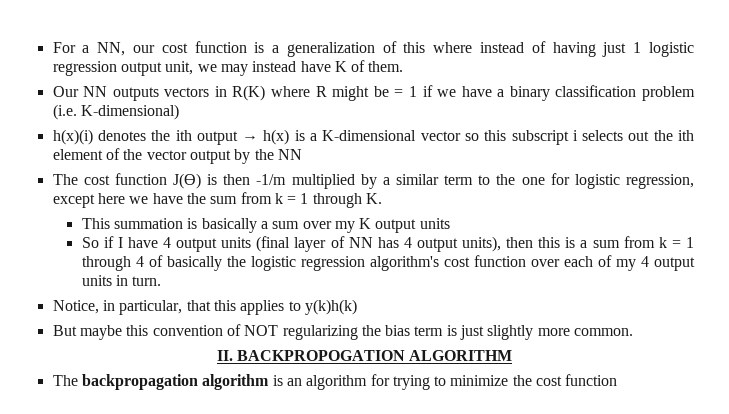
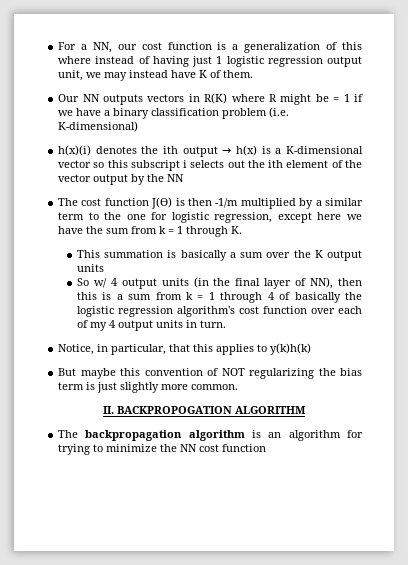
[334,221,355,233] my -> [293,250,311,258] the
[103,236,502,252] if I have 4 output units (final layer of NN has 4 output units), -> [93,277,334,289] w/ 4 output units (in the final layer of NN),
(532, 380) none -> [180,444,198,452] NN

